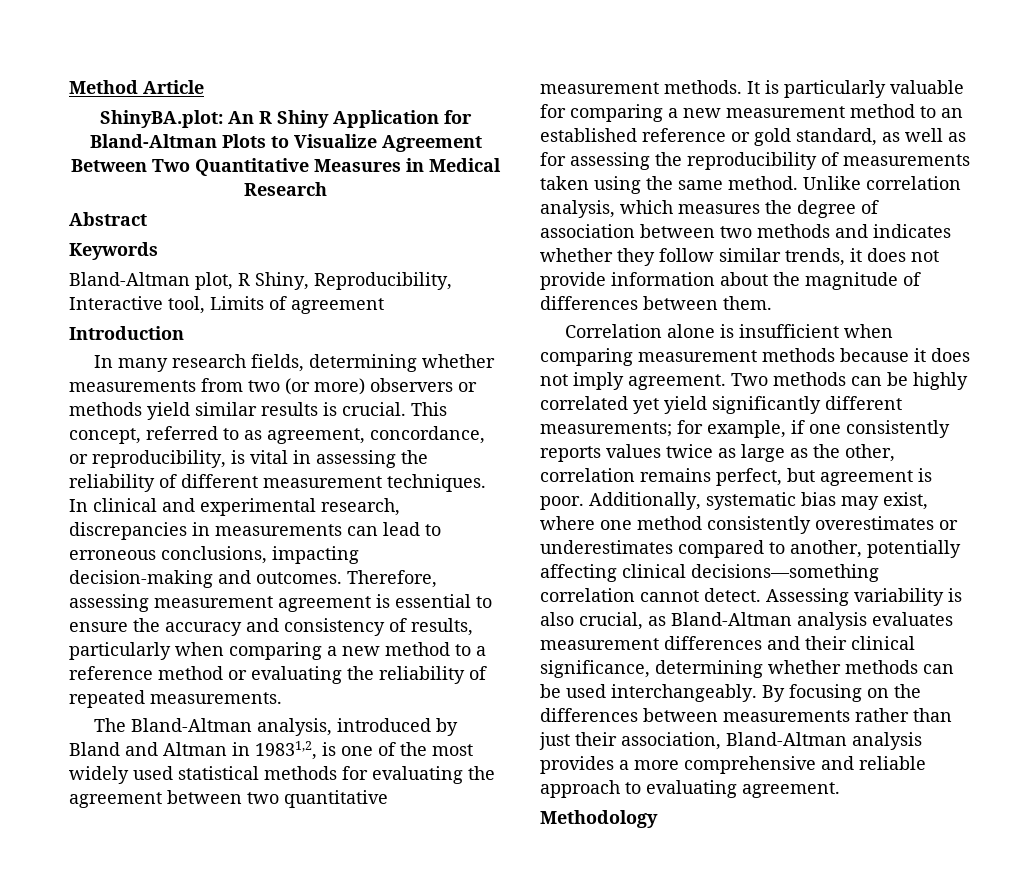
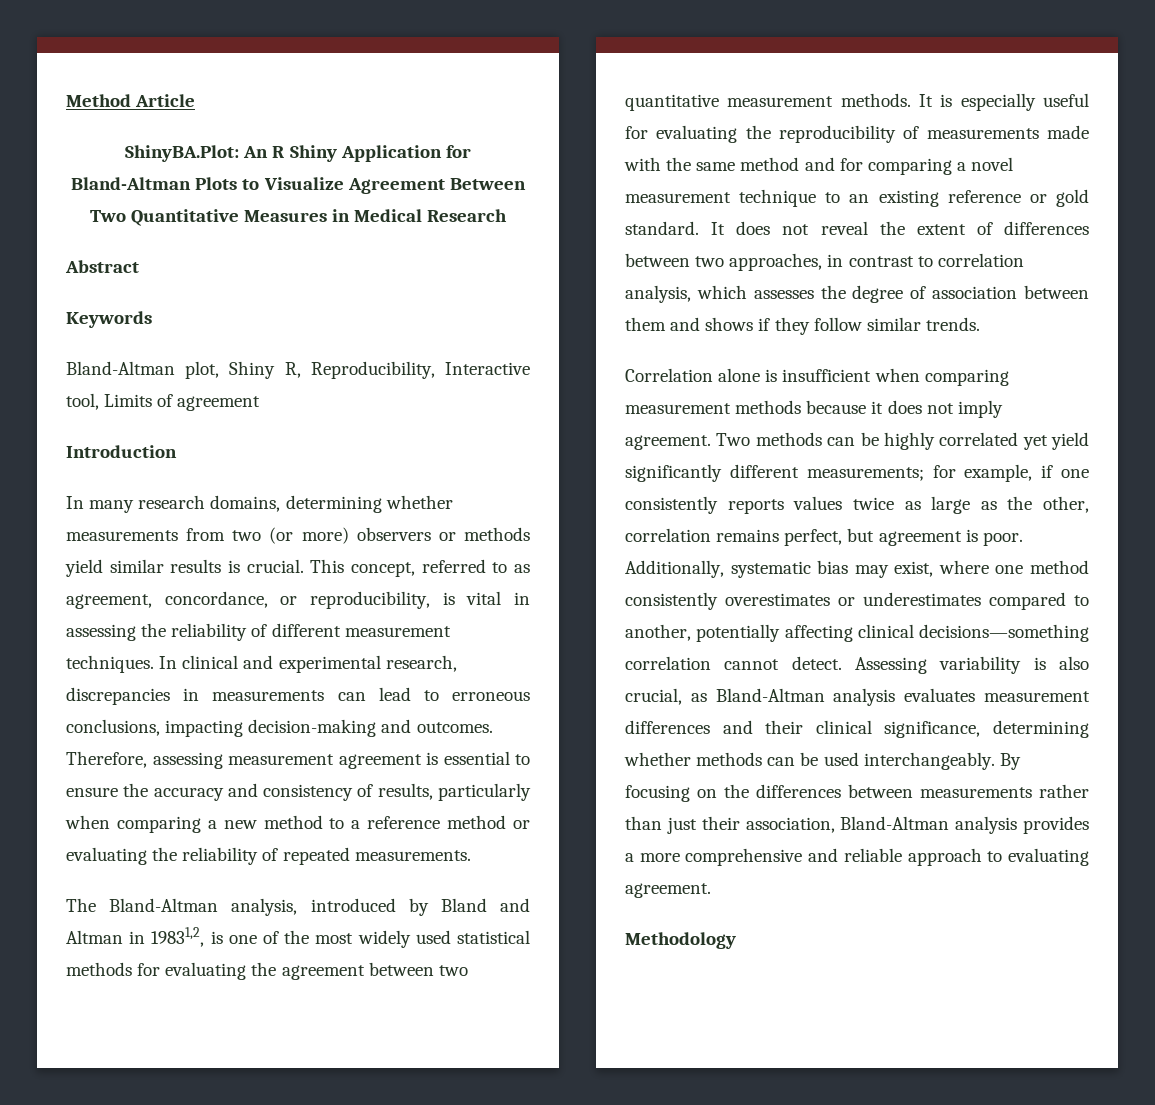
[100,110,223,128] ShinyBA.plot: -> [125,145,240,162] ShinyBA.Plot:
[238,272,309,290] R Shiny, -> [229,361,301,379] Shiny R,
[251,354,305,372] fields, -> [210,495,281,512] domains,
[784,80,964,98] [540,104,963,122] [540,128,966,146] [540,152,970,170] [540,176,861,194] particularly valuable for comparing a new measurement method to an established reference or gold standard, as well as for assessing the reproducibility of measurements taken using the same method. Unlike -> [960,93,1089,111] [625,125,1089,143] [624,157,1014,175] [625,189,1089,207] [625,221,1089,235] [625,253,933,271] especially useful for evaluating the reproducibility of measurements made with the same method and for comparing a novel measurement technique to an existing reference or gold standard. It does not reveal the extent of differences between two approaches, in contrast to
[678,204,760,214] measures -> [753,290,814,299] assesses
[720,224,951,238] [540,248,939,266] [540,272,921,290] [540,296,772,310] two methods and indicates whether they follow similar trends, it does not provide information about the magnitude of differences between them. -> [625,317,980,335] them and shows if they follow similar trends.

